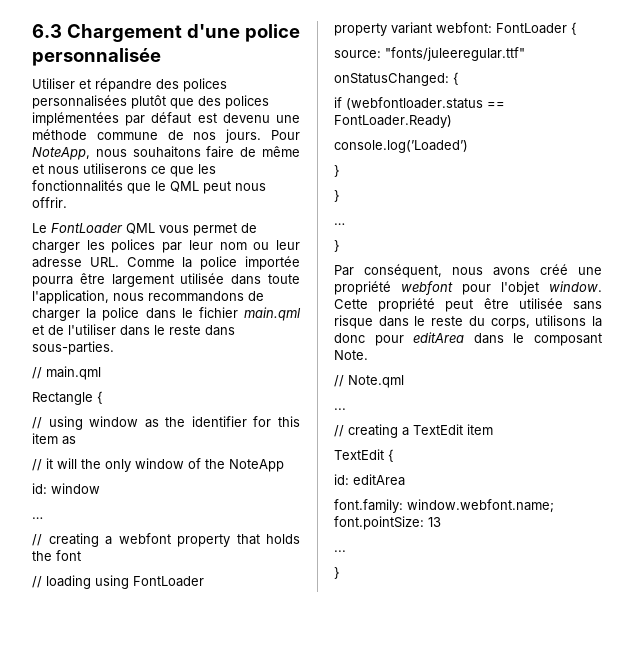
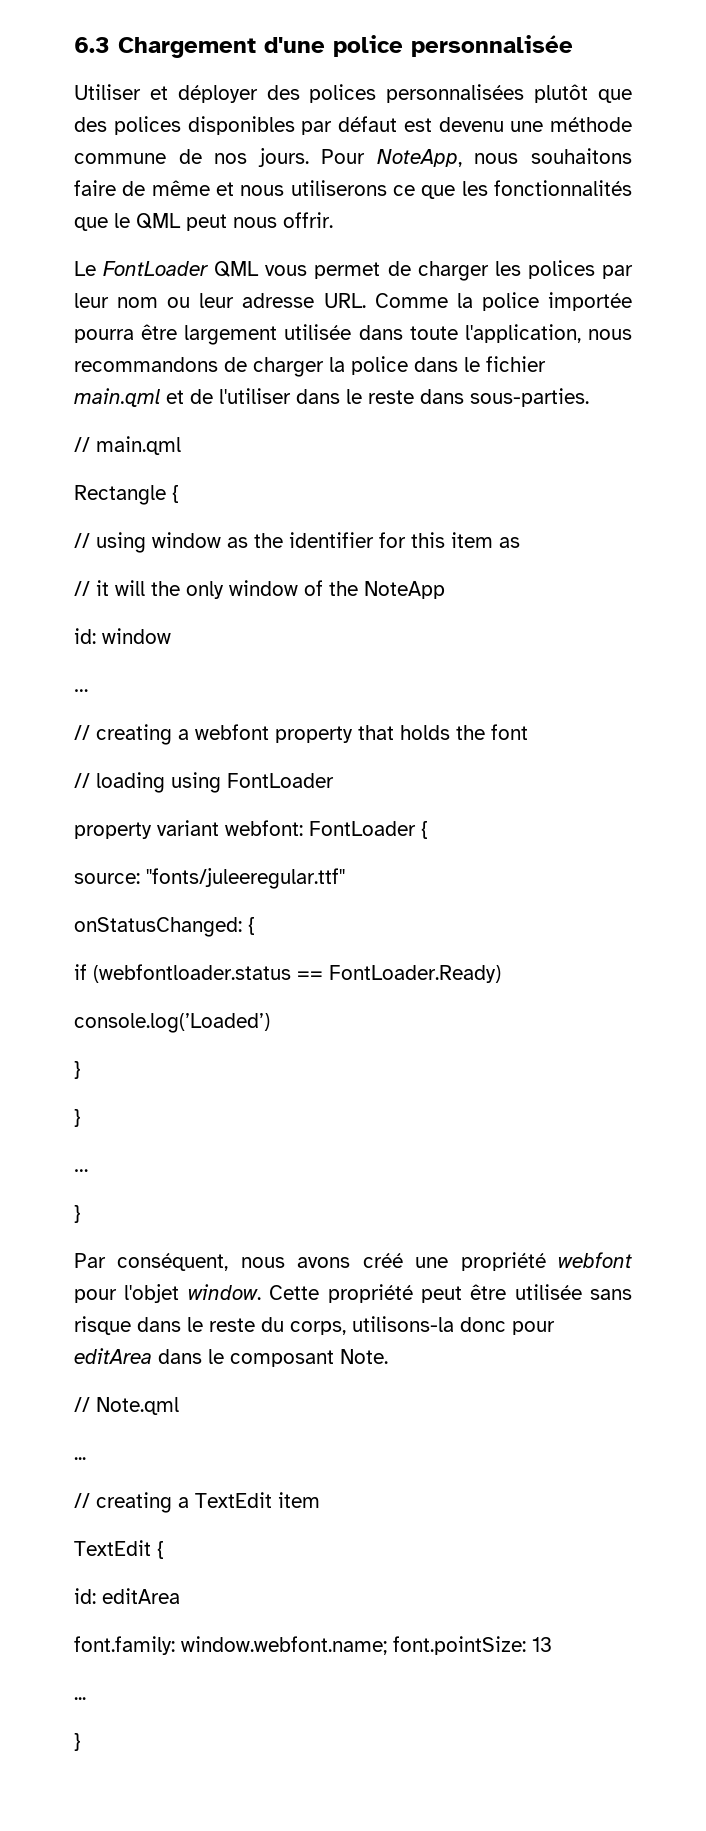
[95,78,152,92] répandre -> [177,85,258,103] déployer
[32,112,119,126] implémentées -> [187,116,295,135] disponibles
[535,315,602,327] utilisons la -> [352,1316,454,1332] utilisons-la

